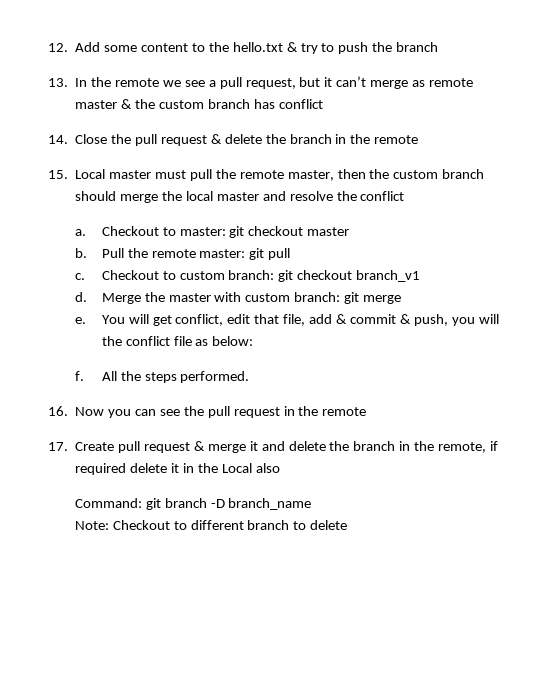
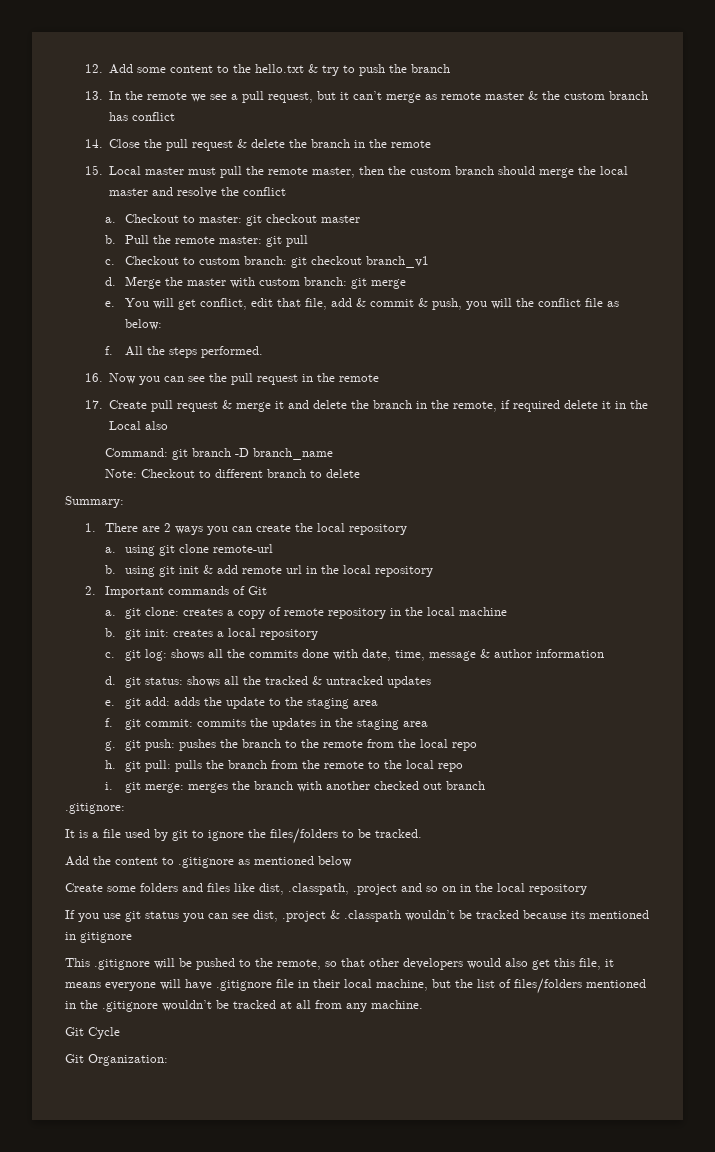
(348, 525) none -> [65,496,124,508] [84,523,407,535] [104,544,273,556] [104,565,433,577] [84,586,267,598] [104,607,507,619] [104,628,318,640] [104,649,604,661] [104,676,431,688] [104,697,378,709] [104,718,428,730] [104,739,477,751] [104,760,463,772] [104,781,485,793] [65,803,125,814] [65,828,422,844] [65,856,352,868] [65,883,587,895] [65,910,649,922] [65,932,132,943] [65,958,614,970] [65,978,646,994] [65,1000,423,1012] [65,1027,120,1039] [65,1054,168,1066] // Summary: // 1. There are 2 ways you can create the local repository // a. using git clone remote-url // b. using git init & add remote url in the local repository // 2. Important commands of Git // a. git clone: creates a copy of remote repository in the local machine // b. git init: creates a local repository // c. git log: shows all the commits done with date, time, message & author information // d. git status: shows all the tracked & untracked updates // e. git add: adds the update to the staging area // f. git commit: commits the updates in the staging area // g. git push: pushes the branch to the remote from the local repo // h. git pull: pulls the branch from the remote to the local repo // i. git merge: merges the branch with another checked out branch // .gitignore: // It is a file used by git to ignore the files/folders to be tracked. // Add the content to .gitignore as mentioned below // Create some folders and files like dist, .classpath, .project and so on in the local repository // If you use git status you can see dist, .project & .classpath wouldn’t be tracked because its mentioned in gitignore // This .gitignore will be pushed to the remote, so that other developers would also get this file, it means everyone will have .gitignore file in their local machine, but the list of files/folders mentioned in the .gitignore wouldn’t be tracked at all from any machine. // Git Cycle // Git Organization:

